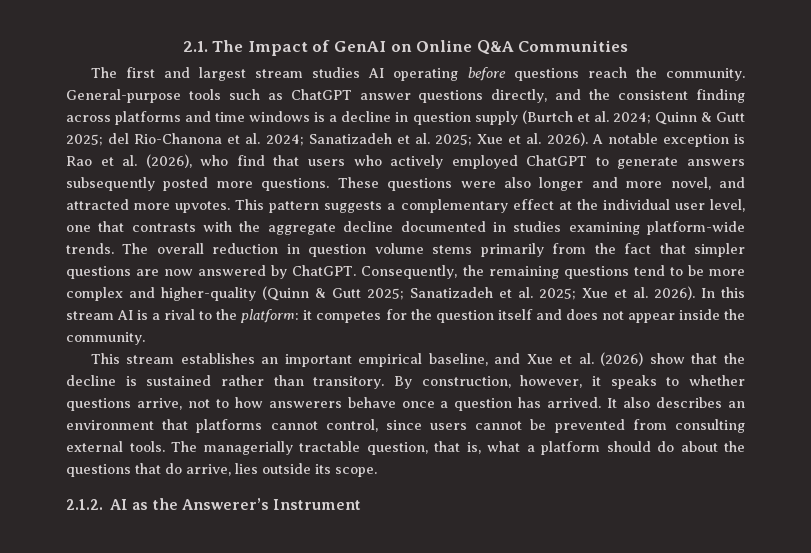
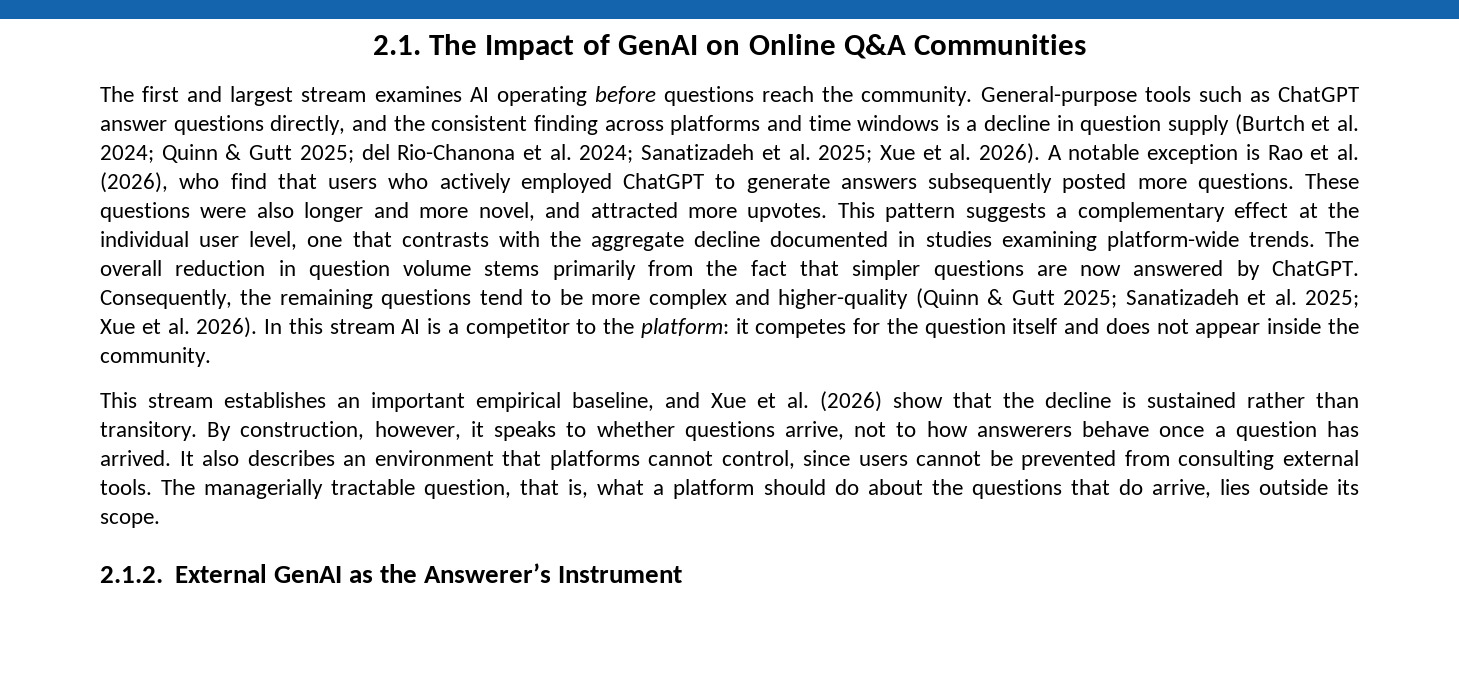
[312,67,361,78] studies -> [374,86,462,102] examines
[164,309,196,320] rival -> [465,318,570,338] competitor
[110,499,129,510] AI -> [174,564,342,583] External GenAI

